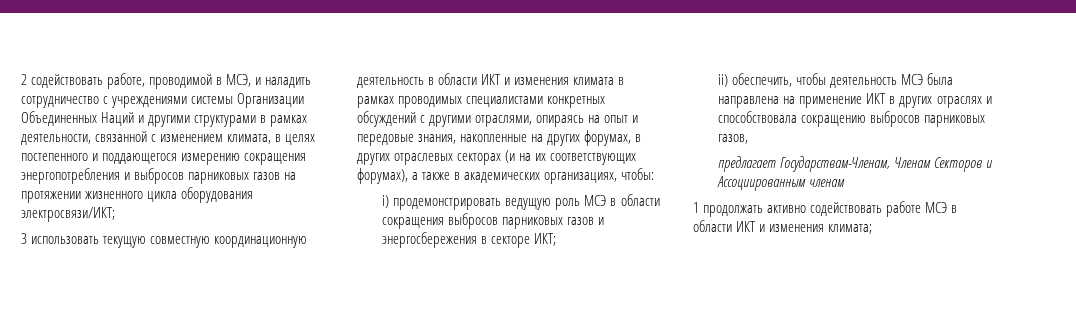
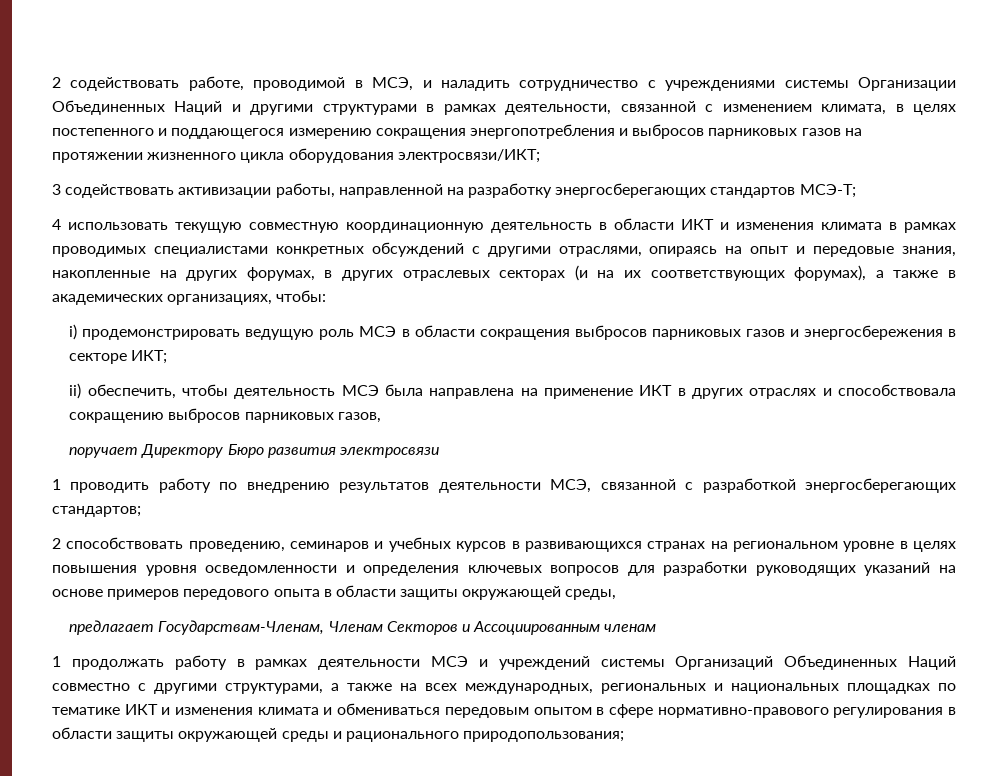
(27, 238) none -> [65,183,856,198] [52,219,61,230] содействовать активизации работы, направленной на разработку энергосберегающих стандартов МСЭ-Т; // 4
(749, 139) none -> [69,444,439,458] [52,478,957,493] [52,506,141,517] [52,537,956,552] [52,561,956,576] [52,585,617,600] // поручает Директору Бюро развития электросвязи // 1 проводить работу по внедрению результатов деятельности МСЭ, связанной с разработкой энергосберегающих стандартов; // 2 способствовать проведению, семинаров и учебных курсов в развивающихся странах на региональном уровне в целях повышения уровня осведомленности и определения ключевых вопросов для разработки руководящих указаний на основе примеров передового опыта в области защиты окружающей среды,
[767,201,958,217] [693,220,873,234] активно содействовать работе МСЭ в области ИКТ и изменения климата; -> [174,655,957,670] [52,683,956,694] [52,703,957,718] [52,727,625,742] работу в рамках деятельности МСЭ и учреждений системы Организаций Объединенных Наций совместно с другими структурами, а также на всех международных, региональных и национальных площадках по тематике ИКТ и изменения климата и обмениваться передовым опытом в сфере нормативно-правового регулирования в области защиты окружающей среды и рационального природопользования;

